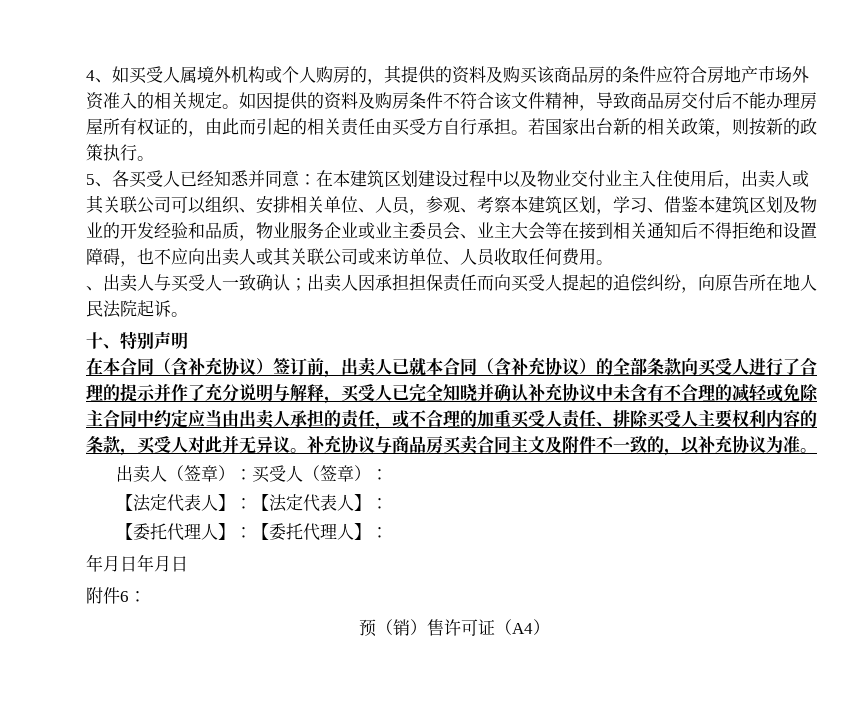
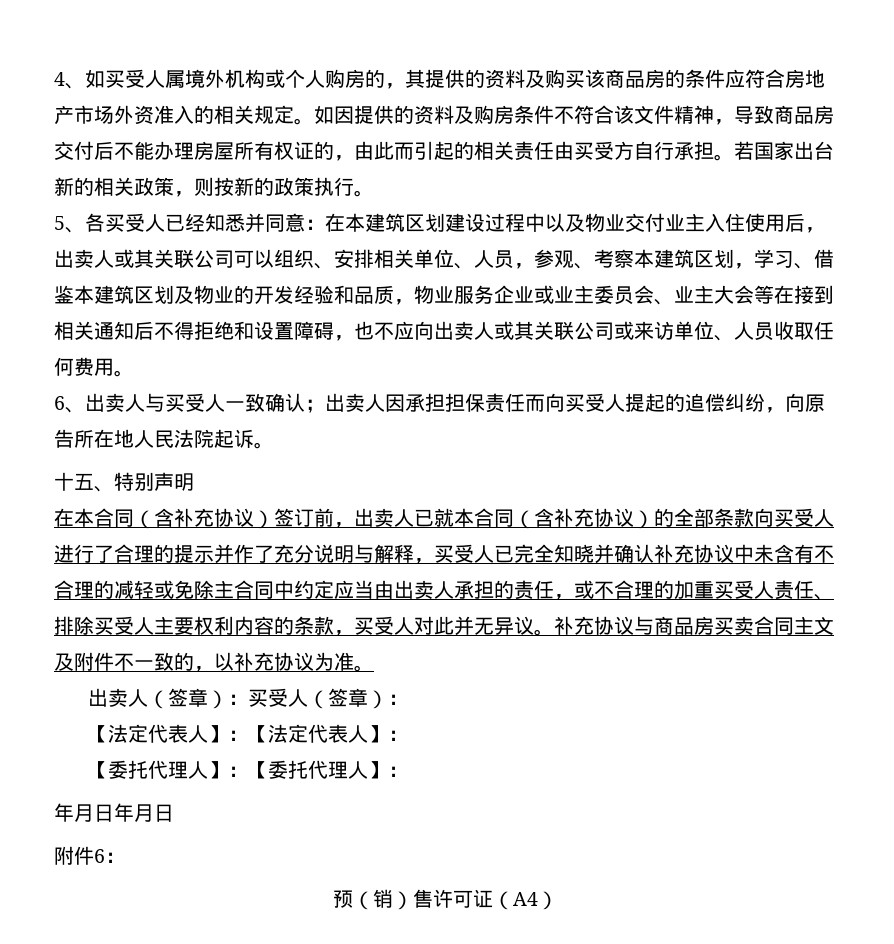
(613, 262) none -> [54,396,65,410] 6
(103, 340) none -> [74,473,94,490] 五

